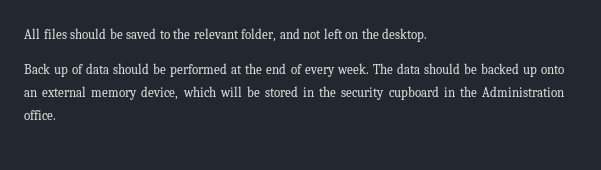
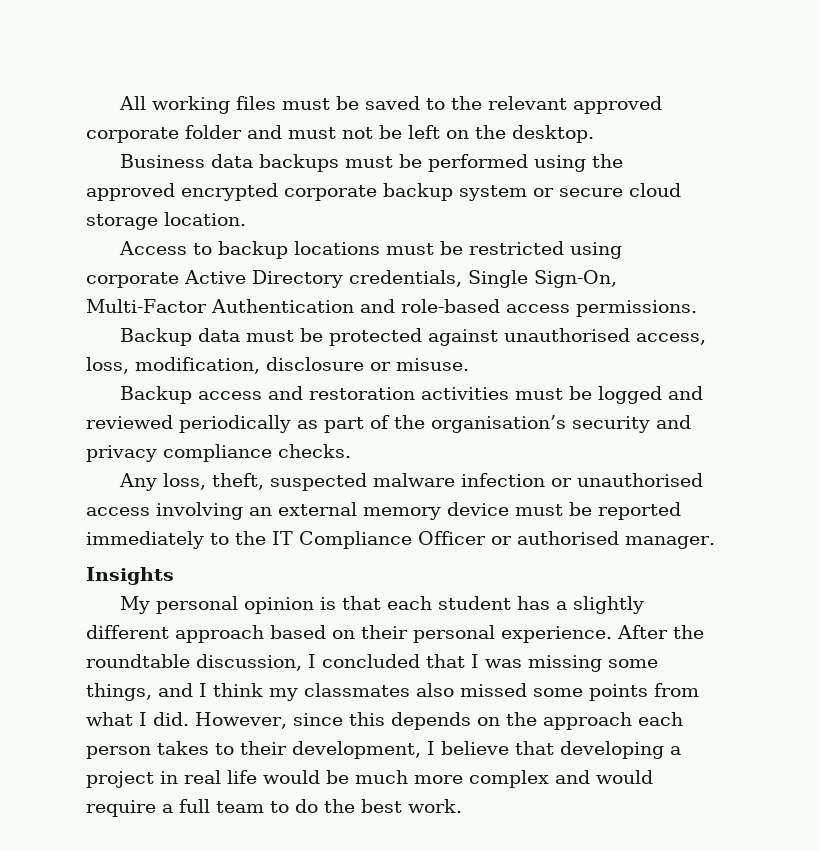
[43,28,107,39] files should -> [151,96,330,114] working files must
[241,28,428,42] [24,63,564,77] [24,86,565,100] [24,110,56,120] folder, and not left on the desktop. // Back up of data should be performed at the end of every week. The data should be backed up onto an external memory device, which will be stored in the security cupboard in the Administration office. -> [572,96,662,114] [86,125,594,143] [119,154,623,172] [86,183,681,201] [86,212,246,230] [118,241,622,259] [86,270,617,288] [86,299,697,317] [119,328,706,346] [86,357,469,374] [119,386,703,404] [86,415,691,433] [86,444,351,462] [118,473,703,491] [86,502,681,520] [86,531,715,549] [86,567,174,585] [119,596,644,614] [86,625,704,643] [86,654,658,672] [86,683,699,701] [86,712,683,730] [86,741,681,759] [86,770,653,788] [86,799,462,817] approved corporate folder and must not be left on the desktop. // Business data backups must be performed using the approved encrypted corporate backup system or secure cloud storage location. // Access to backup locations must be restricted using corporate Active Directory credentials, Single Sign-On, Multi-Factor Authentication and role-based access permissions. // Backup data must be protected against unauthorised access, loss, modification, disclosure or misuse. // Backup access and restoration activities must be logged and reviewed periodically as part of the organisation’s security and privacy compliance checks. // Any loss, theft, suspected malware infection or unauthorised access involving an external memory device must be reported immediately to the IT Compliance Officer or authorised manager. // Insights // My personal opinion is that each student has a slightly different approach based on their personal experience. After the roundtable discussion, I concluded that I was missing some things, and I think my classmates also missed some points from what I did. However, since this depends on the approach each person takes to their development, I believe that developing a project in real life would be much more complex and would require a full team to do the best work.

